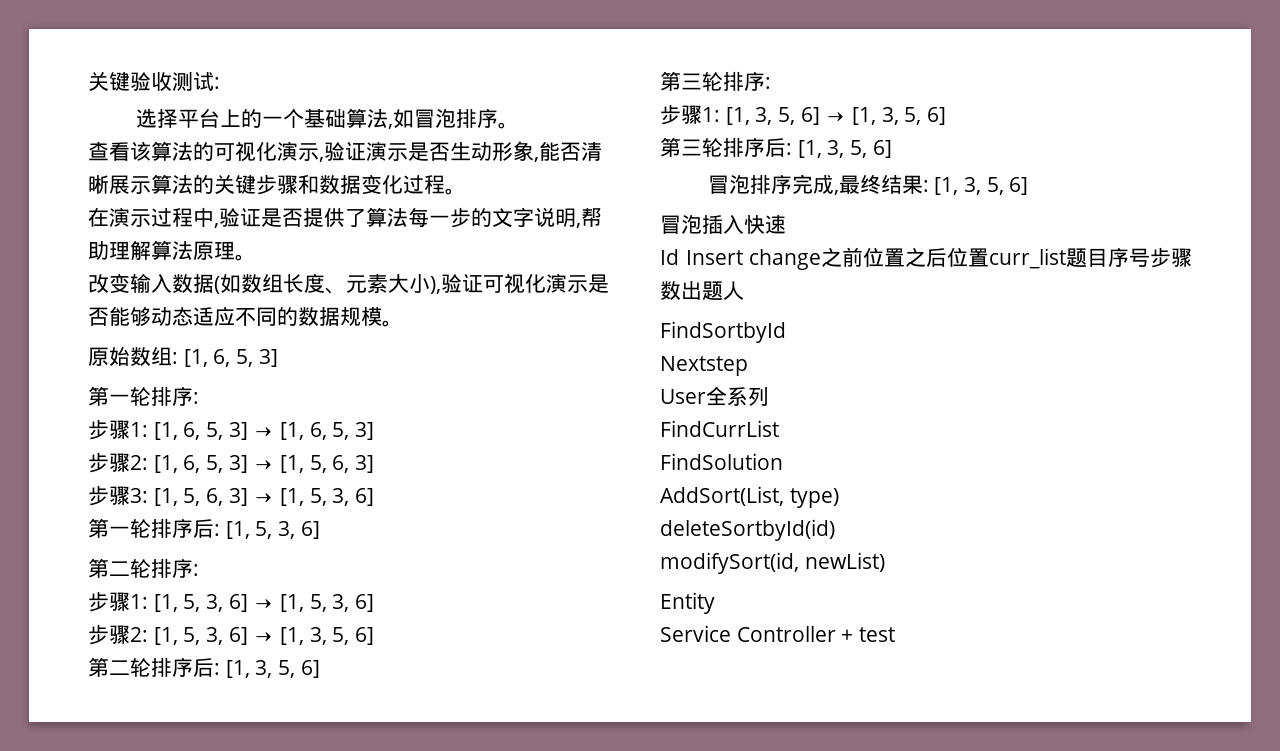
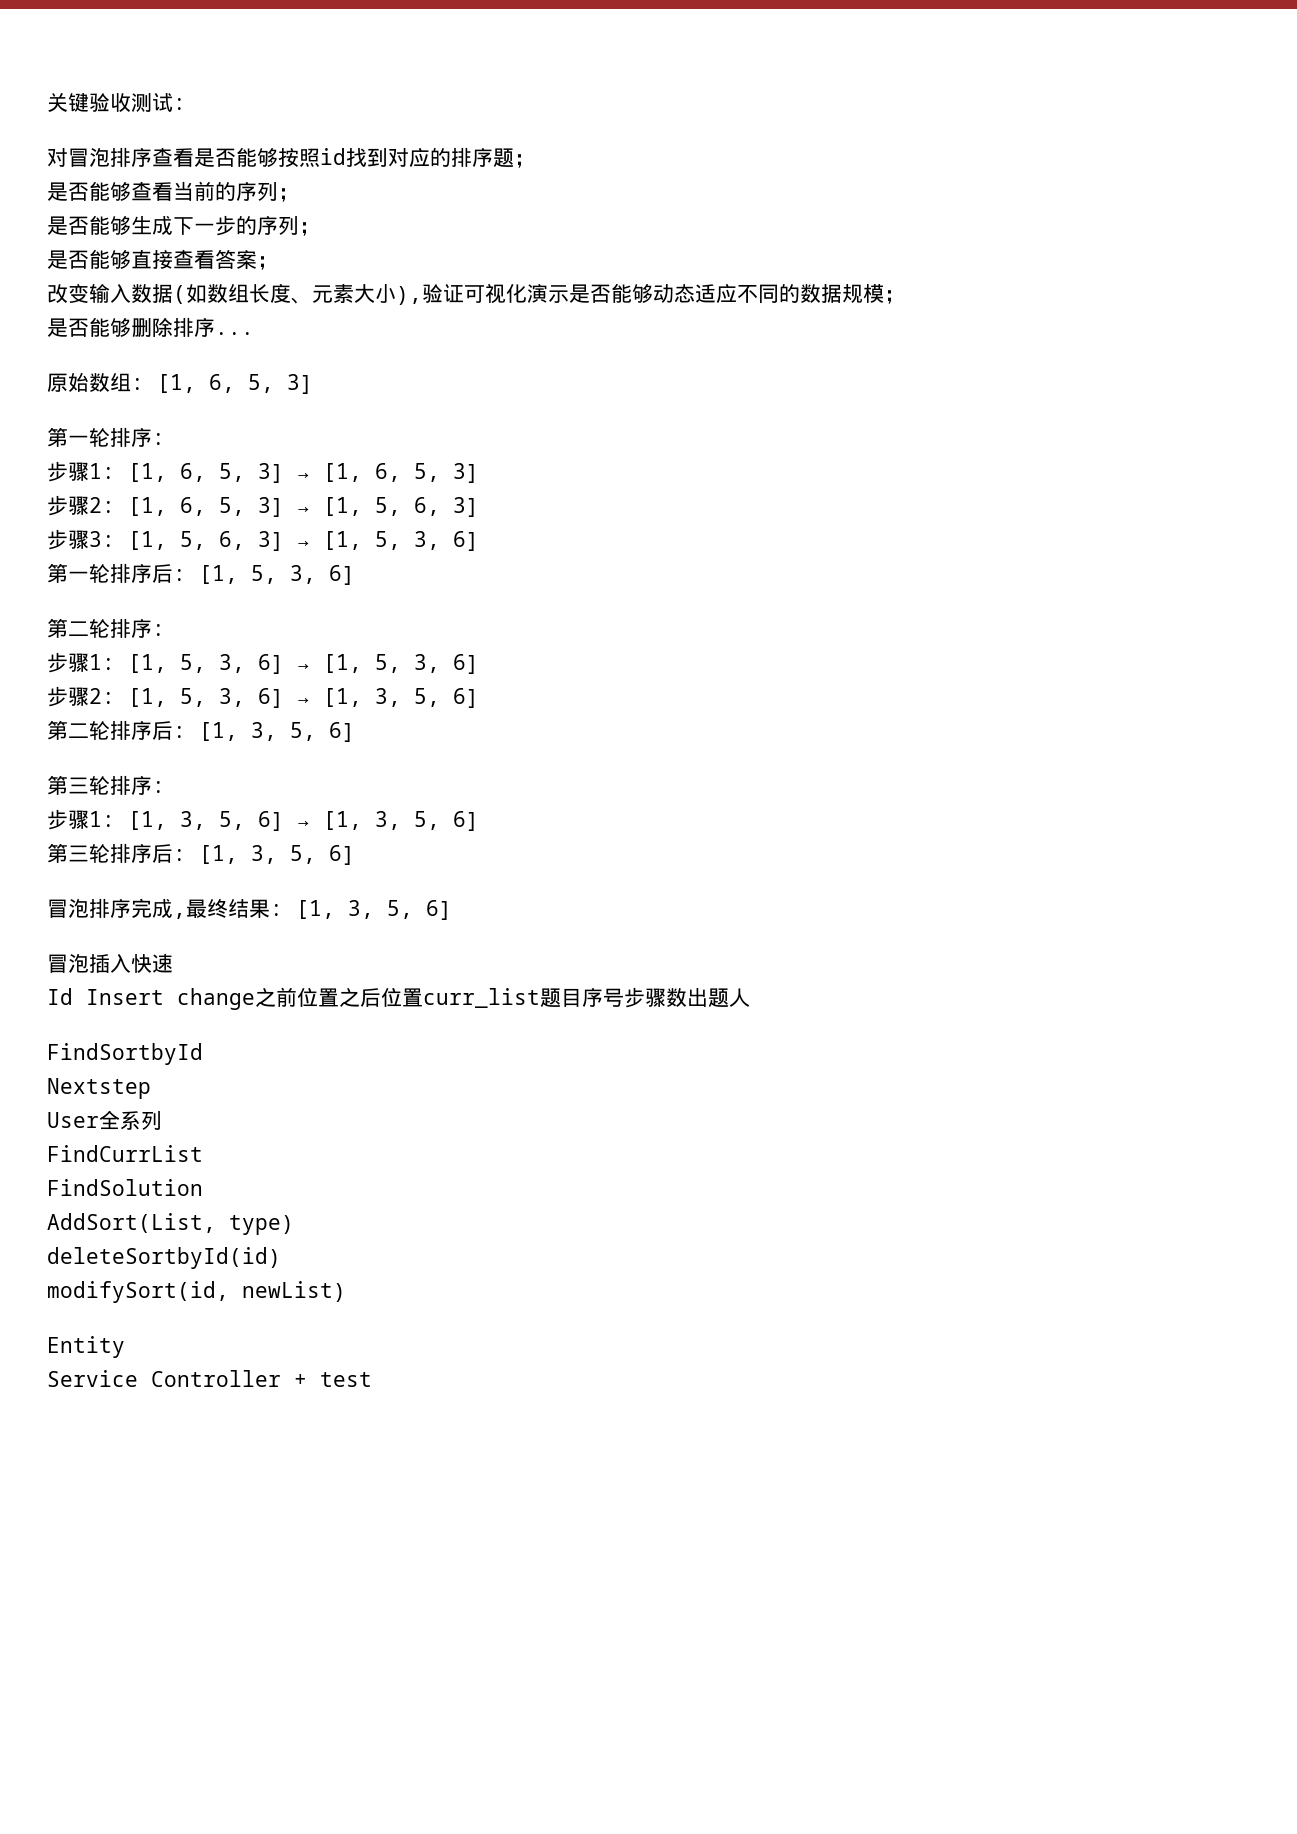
[135,108,519,129] [88,141,602,162] [88,174,466,195] [88,207,602,228] [88,240,256,261] 选择平台上的一个基础算法,如冒泡排序。 // 查看该算法的可视化演示,验证演示是否生动形象,能否清晰展示算法的关键步骤和数据变化过程。 // 在演示过程中,验证是否提供了算法每一步的文字说明,帮助理解算法原理。 -> [47,147,535,168] [47,181,299,202] [47,215,320,236] [47,249,278,270] 对冒泡排序查看是否能够按照id找到对应的排序题； // 是否能够查看当前的序列； // 是否能够生成下一步的序列； // 是否能够直接查看答案；
[382,320,403,327] 。 -> [884,290,905,304] [47,317,254,337] ； // 是否能够删除排序...

